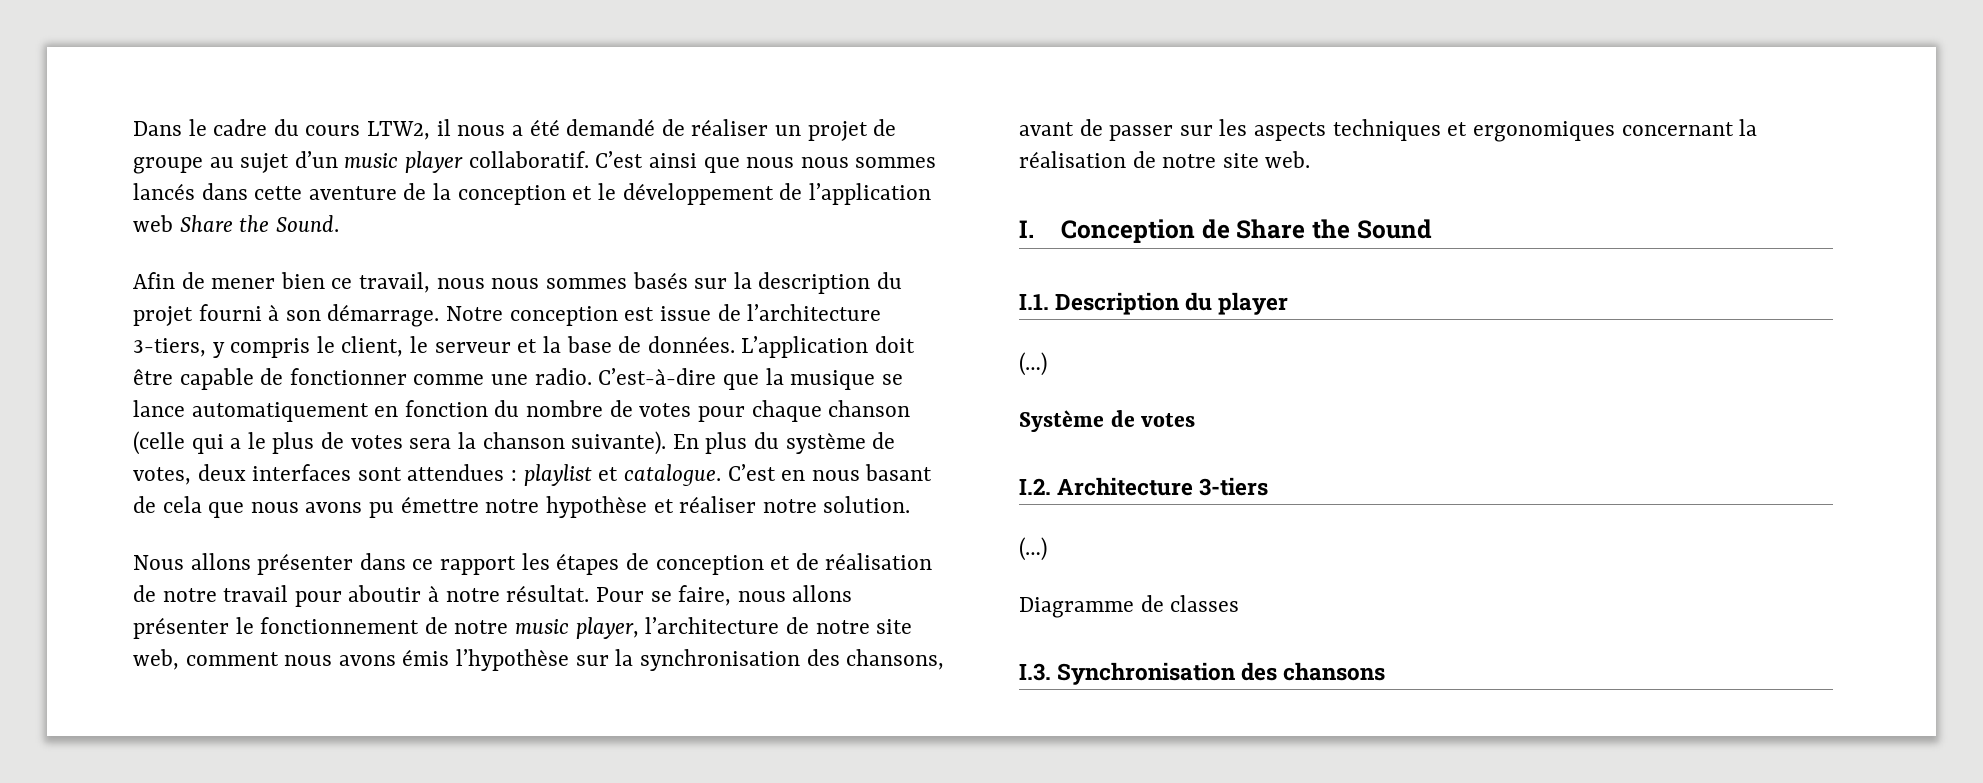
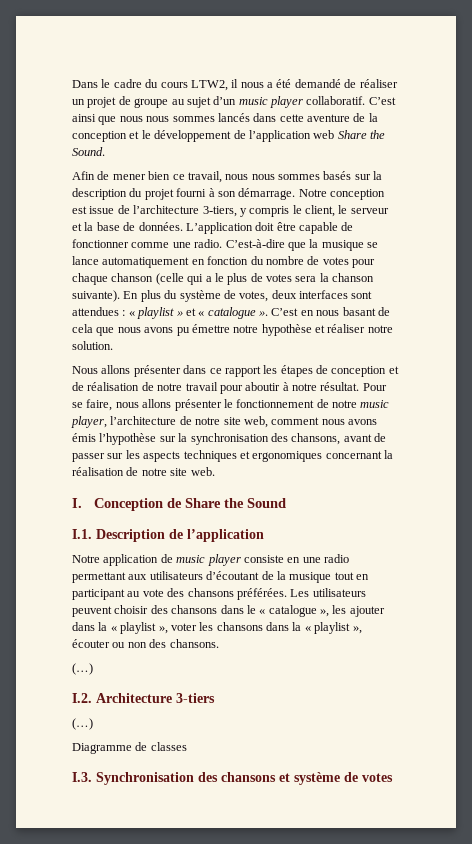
[523,464,721,486] playlist et catalogue. -> [128,307,268,319] « playlist » et « catalogue ».
[1185,292,1289,315] [1019,352,1047,376] [1019,410,1196,432] du player // (…) // Système de votes -> [169,529,264,542] [72,554,349,566] [72,571,369,583] [72,588,366,600] [72,605,385,617] [72,622,362,634] [72,639,219,648] [72,663,93,675] de l’application // Notre application de music player consiste en une radio permettant aux utilisateurs d’écoutant de la musique tout en participant au vote des chansons préférées. Les utilisateurs peuvent choisir des chansons dans le « catalogue », les ajouter dans la « playlist », voter les chansons dans la « playlist », écouter ou non des chansons. // (…)
(1386, 671) none -> [279,772,393,785] et système de votes

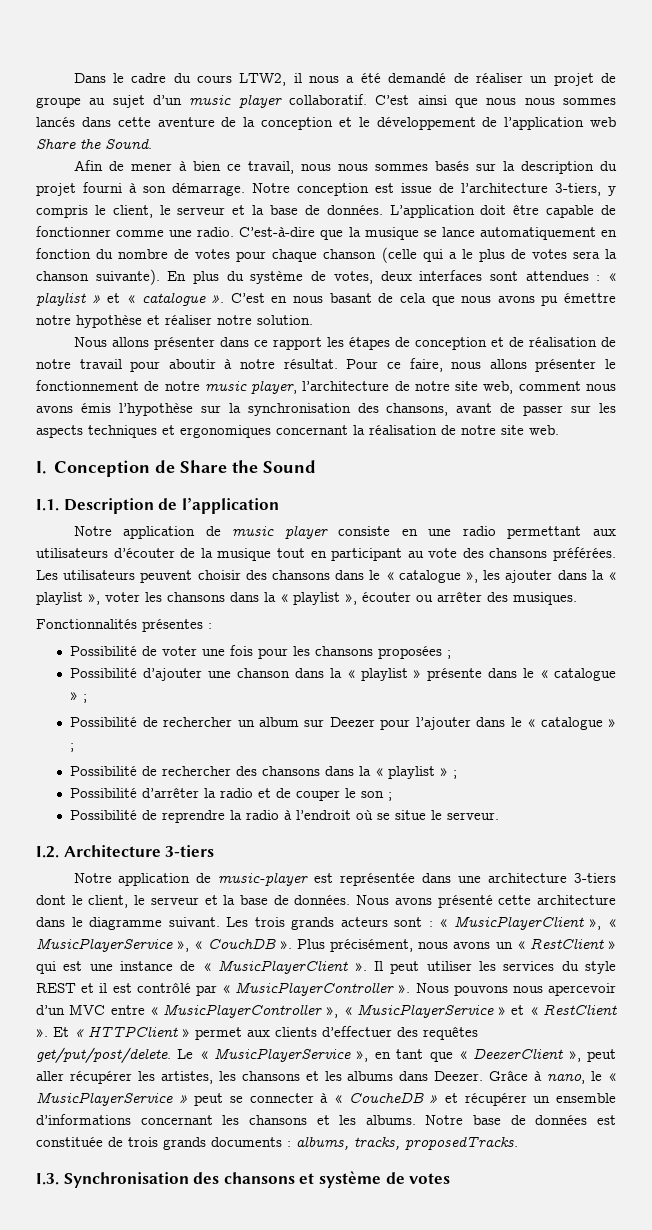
(146, 177) none -> [178,161,187,171] à
[72,402,83,408] se -> [386,362,401,369] ce
[206,571,260,580] d’écoutant -> [113,548,175,558] d’écouter
[127,639,219,648] [72,663,93,675] [72,693,215,703] [72,718,93,730] [72,742,187,754] non des chansons. // (…) // I.2. Architecture 3-tiers // (…) // Diagramme de classes -> [437,591,577,605] [36,619,212,632] [70,645,452,659] [70,668,616,681] [70,692,88,703] [70,717,617,730] [70,743,75,752] [70,766,458,779] [70,787,393,801] [70,810,500,823] [36,845,215,858] [73,872,617,886] [36,895,616,908] [36,916,617,930] [36,938,617,952] [36,960,616,974] [36,982,616,996] [36,1004,617,1018] [36,1026,478,1040] [36,1047,617,1063] [36,1070,616,1084] [36,1092,617,1106] [36,1114,616,1125] [36,1136,518,1150] arrêter des musiques. // Fonctionnalités présentes : // Possibilité de voter une fois pour les chansons proposées ; // Possibilité d’ajouter une chanson dans la « playlist » présente dans le « catalogue » ; // Possibilité de rechercher un album sur Deezer pour l’ajouter dans le « catalogue » ; // Possibilité de rechercher des chansons dans la « playlist » ; // Possibilité d’arrêter la radio et de couper le son ; // Possibilité de reprendre la radio à l’endroit où se situe le serveur. // I.2. Architecture 3-tiers // Notre application de music-player est représentée dans une architecture 3-tiers dont le client, le serveur et la base de données. Nous avons présenté cette architecture dans le diagramme suivant. Les trois grands acteurs sont : « MusicPlayerClient », « MusicPlayerService », « CouchDB ». Plus précisément, nous avons un « RestClient » qui est une instance de « MusicPlayerClient ». Il peut utiliser les services du style REST et il est contrôlé par « MusicPlayerController ». Nous pouvons nous apercevoir d’un MVC entre « MusicPlayerController », « MusicPlayerService » et « RestClient ». Et « HTTPClient » permet aux clients d’effectuer des requêtes get/put/post/delete. Le « MusicPlayerService », en tant que « DeezerClient », peut aller récupérer les artistes, les chansons et les albums dans Deezer. Grâce à nano, le « MusicPlayerService » peut se connecter à « CoucheDB » et récupérer un ensemble d’informations concernant les chansons et les albums. Notre base de données est constituée de trois grands documents : albums, tracks, proposedTracks.

